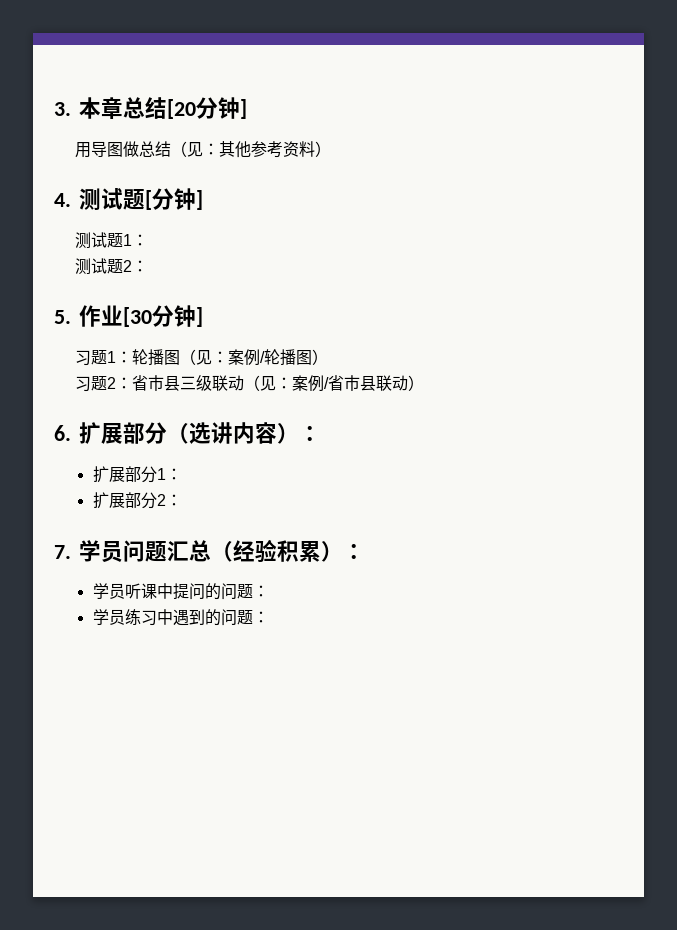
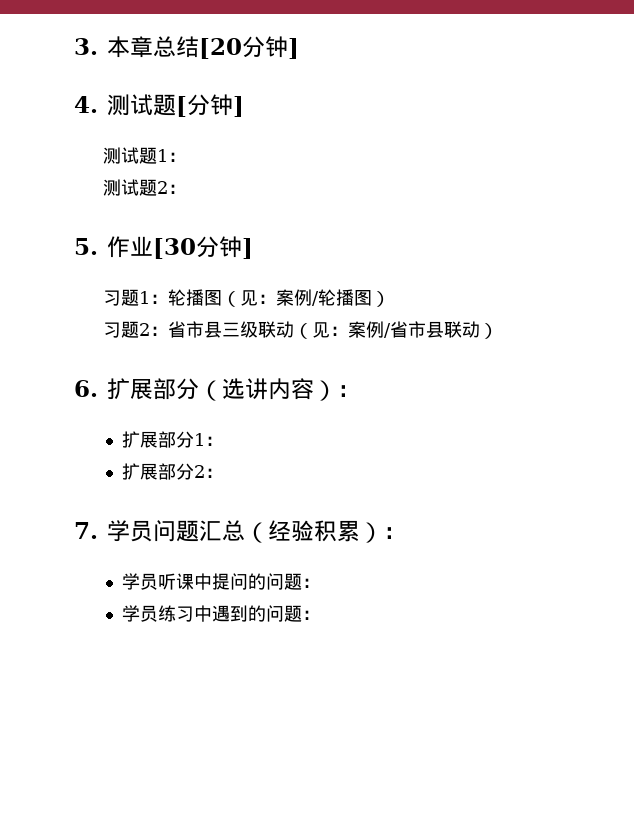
[75,141,332,158] // 用导图做总结（见：其他参考资料） -> (299, 48) none

